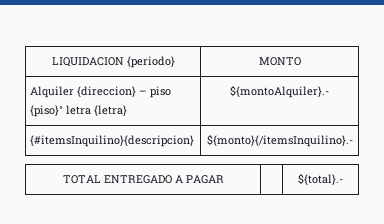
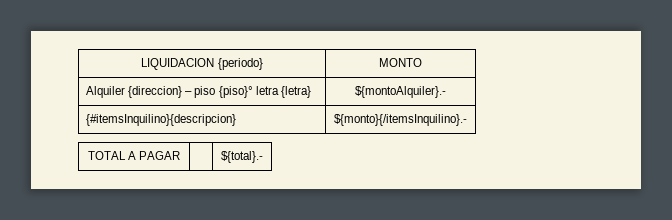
[103,175,172,184] ENTREGADO -> (126, 155) none

